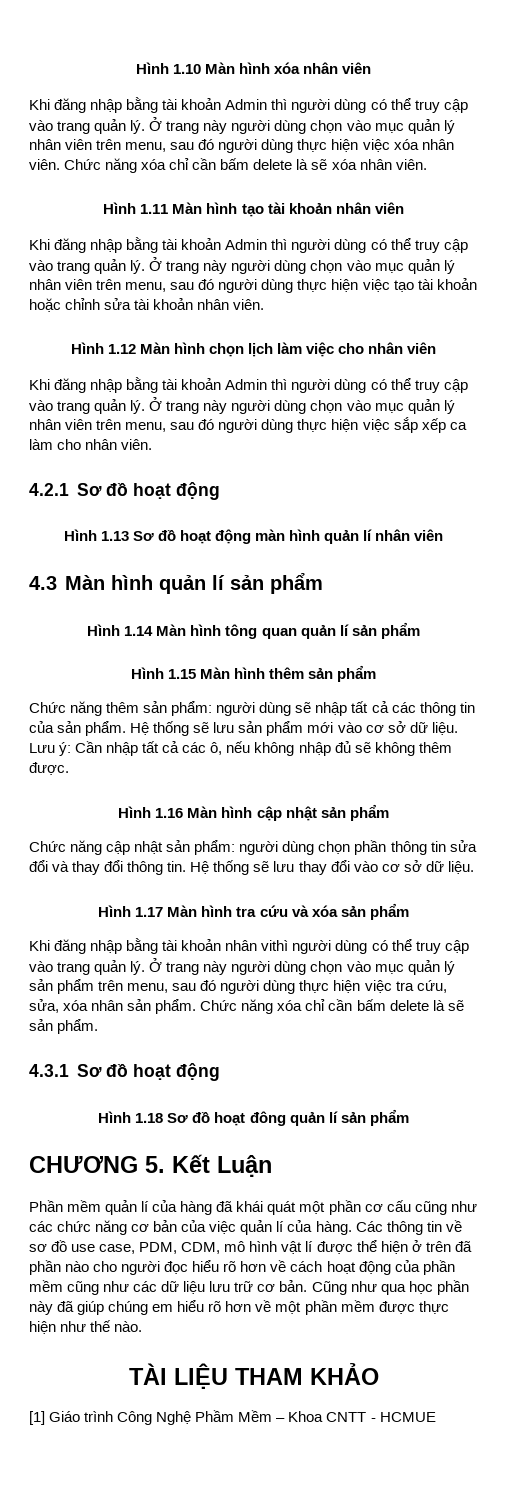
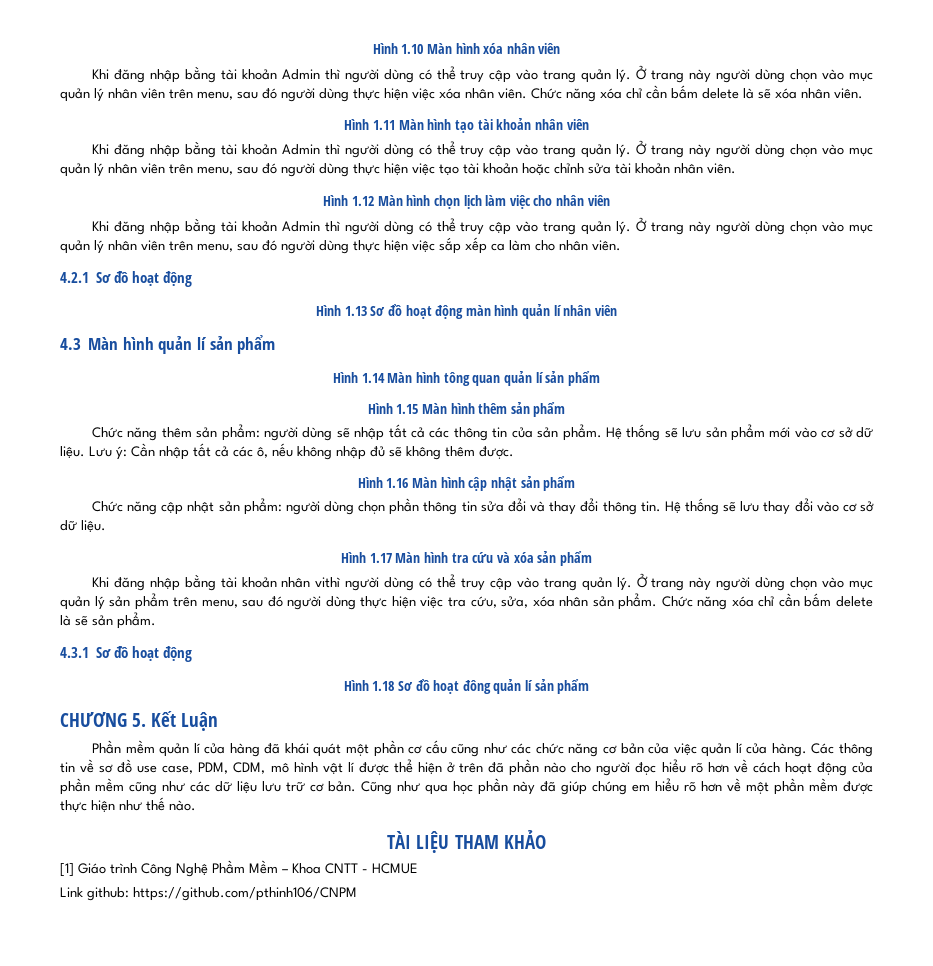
(436, 1417) none -> [60,887,357,901] // Link github: https://github.com/pthinh106/CNPM

